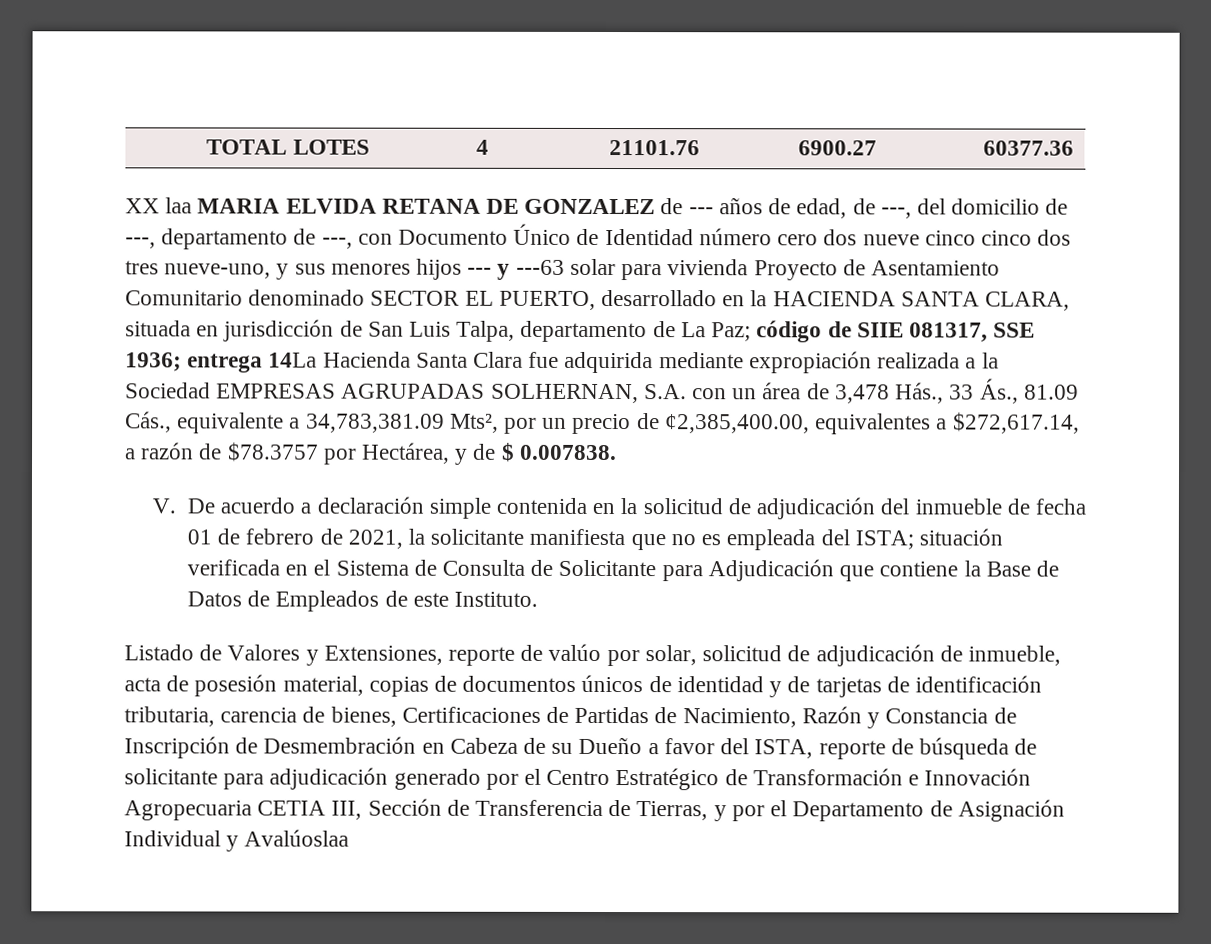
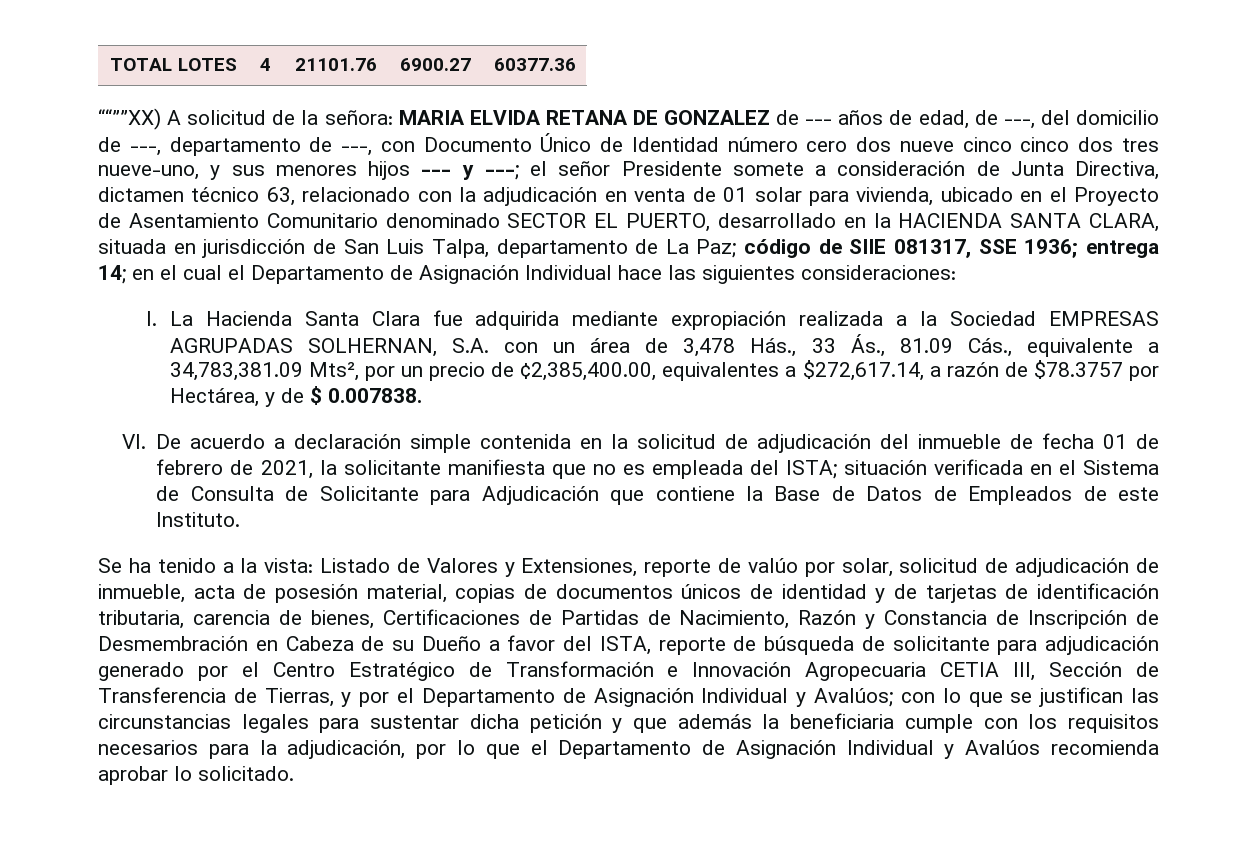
[125,197,193,214] XX laa -> [98,108,393,130] ““””XX) A solicitud de la señora:
[515,258,749,281] ---63 solar para vivienda -> [484,161,1159,180] [98,187,1067,206] ---; el señor Presidente somete a consideración de Junta Directiva, dictamen técnico 63, relacionado con la adjudicación en venta de 01 solar para vivienda, ubicado en el
[268,352,318,368] 14La -> [98,265,956,284] [145,311,193,326] 14; en el cual el Departamento de Asignación Individual hace las siguientes consideraciones: // I. La
[152,498,177,514] V. -> [121,434,146,449] VI.
(539, 599) none -> [98,558,314,573] Se ha tenido a la vista:
[244,829,350,847] Avalúoslaa -> [814,687,1160,707] [98,713,1159,733] [98,740,1160,759] [98,766,294,785] Avalúos; con lo que se justifican las circunstancias legales para sustentar dicha petición y que además la beneficiaria cumple con los requisitos necesarios para la adjudicación, por lo que el Departamento de Asignación Individual y Avalúos recomienda aprobar lo solicitado.

